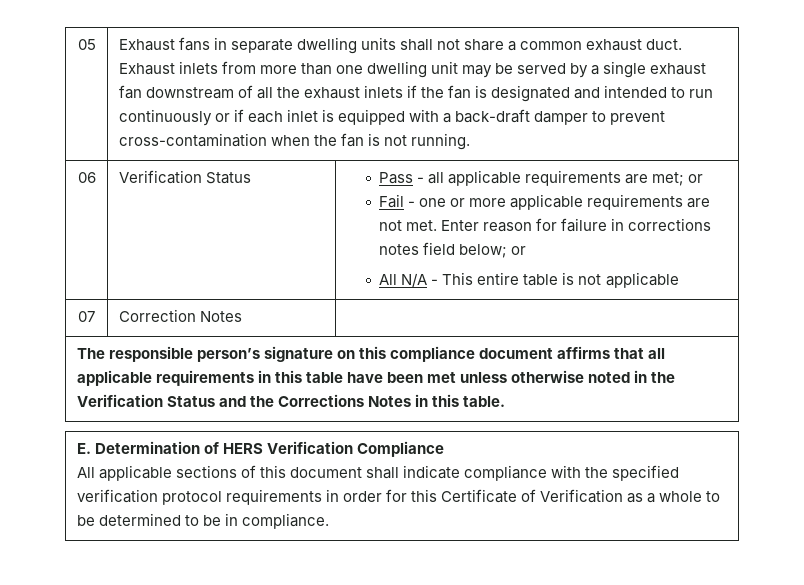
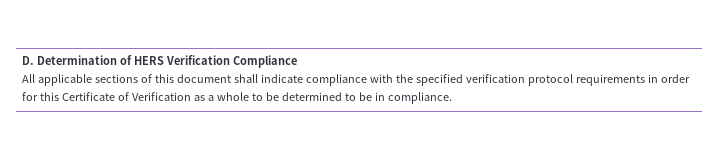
[77,39,96,50] [118,37,683,54] [118,61,707,78] [118,85,714,102] [118,109,666,126] [118,133,470,150] [77,172,96,183] [118,170,251,184] [379,170,704,186] [379,194,711,210] [379,218,712,232] [379,242,527,258] [379,272,679,288] [78,311,95,322] [118,309,242,322] [76,346,666,362] [76,370,676,386] [76,394,506,407] [76,443,91,454] 05 | Exhaust fans in separate dwelling units shall not share a common exhaust duct. Exhaust inlets from more than one dwelling unit may be served by a single exhaust fan downstream of all the exhaust inlets if the fan is designated and intended to run continuously or if each inlet is equipped with a back-draft damper to prevent cross-contamination when the fan is not running. // 06 | Verification Status | Pass - all applicable requirements are met; or // Fail - one or more applicable requirements are not met. Enter reason for failure in corrections notes field below; or // All N/A - This entire table is not applicable // 07 | Correction Notes | // The responsible person’s signature on this compliance document affirms that all applicable requirements in this table have been met unless otherwise noted in the Verification Status and the Corrections Notes in this table. // E. -> [22,56,35,65] D.

